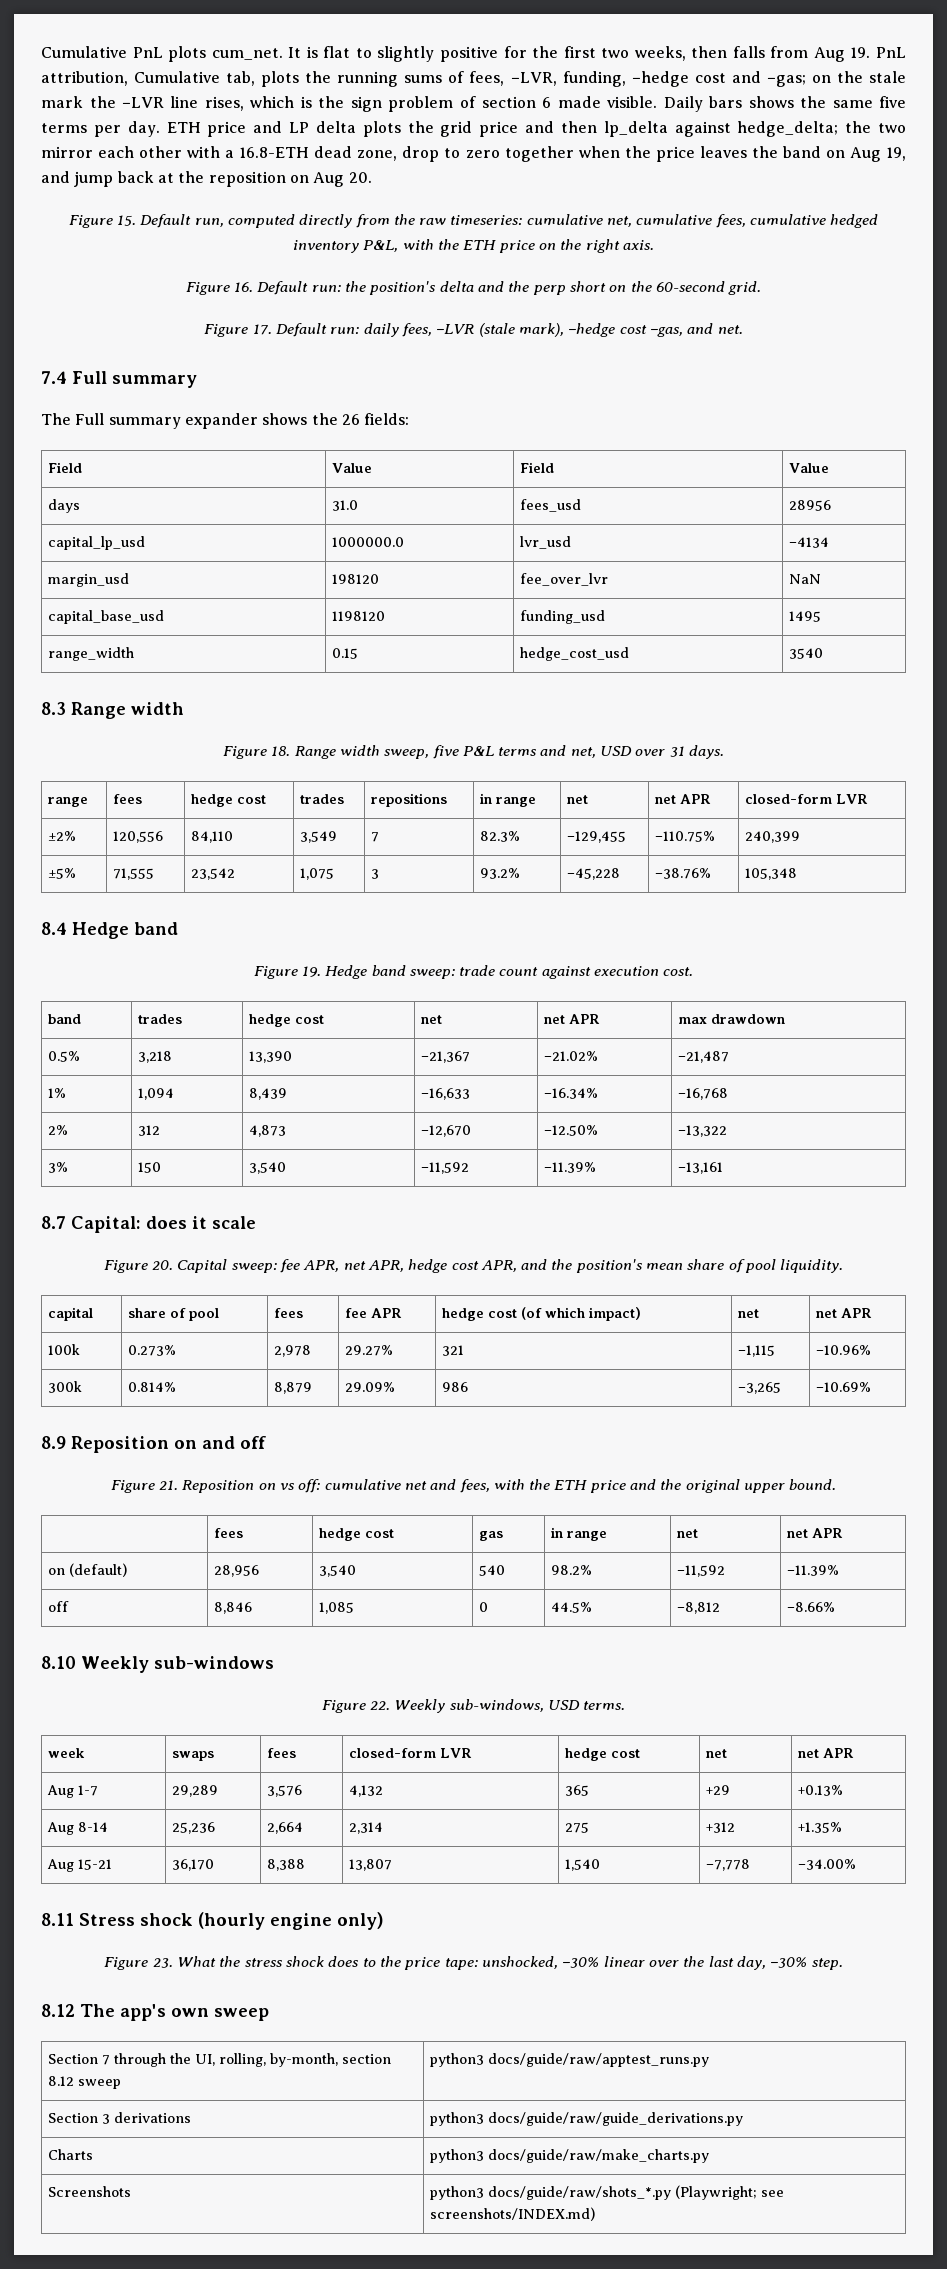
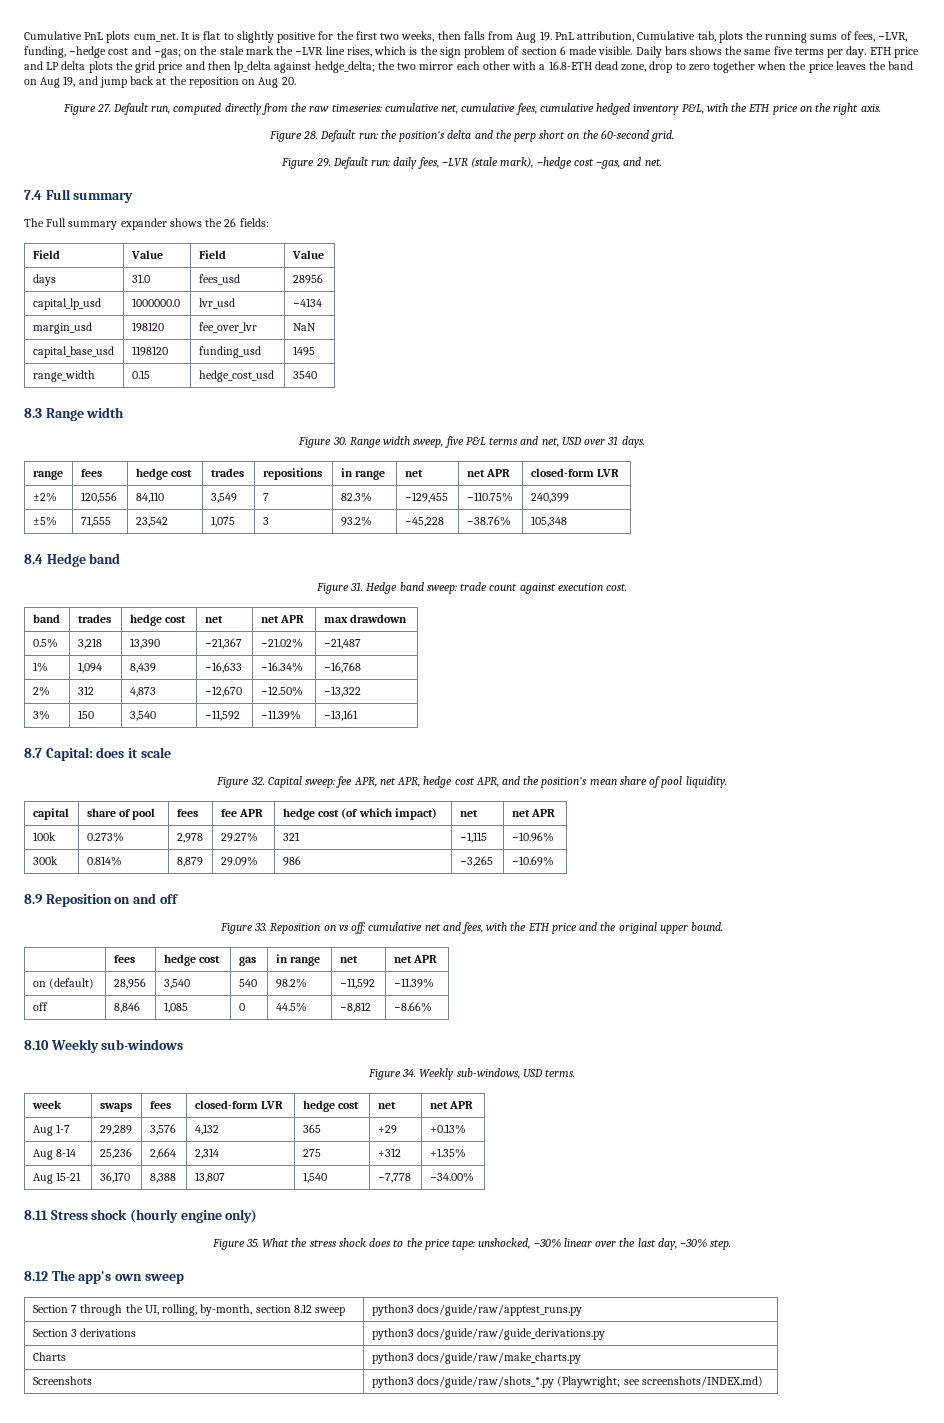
[116,215,136,226] 15. -> [96,104,111,112] 27.
[234,282,254,292] 16. -> [303,131,319,139] 28.
[252,324,272,335] 17. -> [315,158,331,167] 29.
[271,746,291,756] 18. -> [332,437,347,445] 30.
[301,966,321,977] 19. -> [350,582,364,591] 31.
[151,1260,173,1270] 20. -> [250,777,265,785] 32.
[158,1480,178,1490] 21. -> [254,923,268,931] 33.
[370,1701,391,1710] 22. -> [402,1069,417,1077] 34.
[152,1958,173,1968] 23. -> [245,1239,259,1247] 35.

